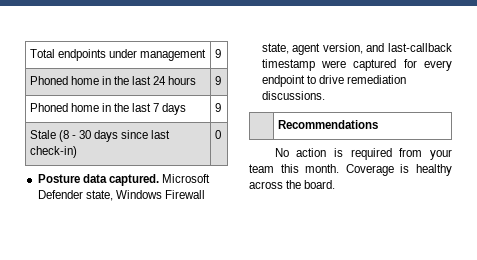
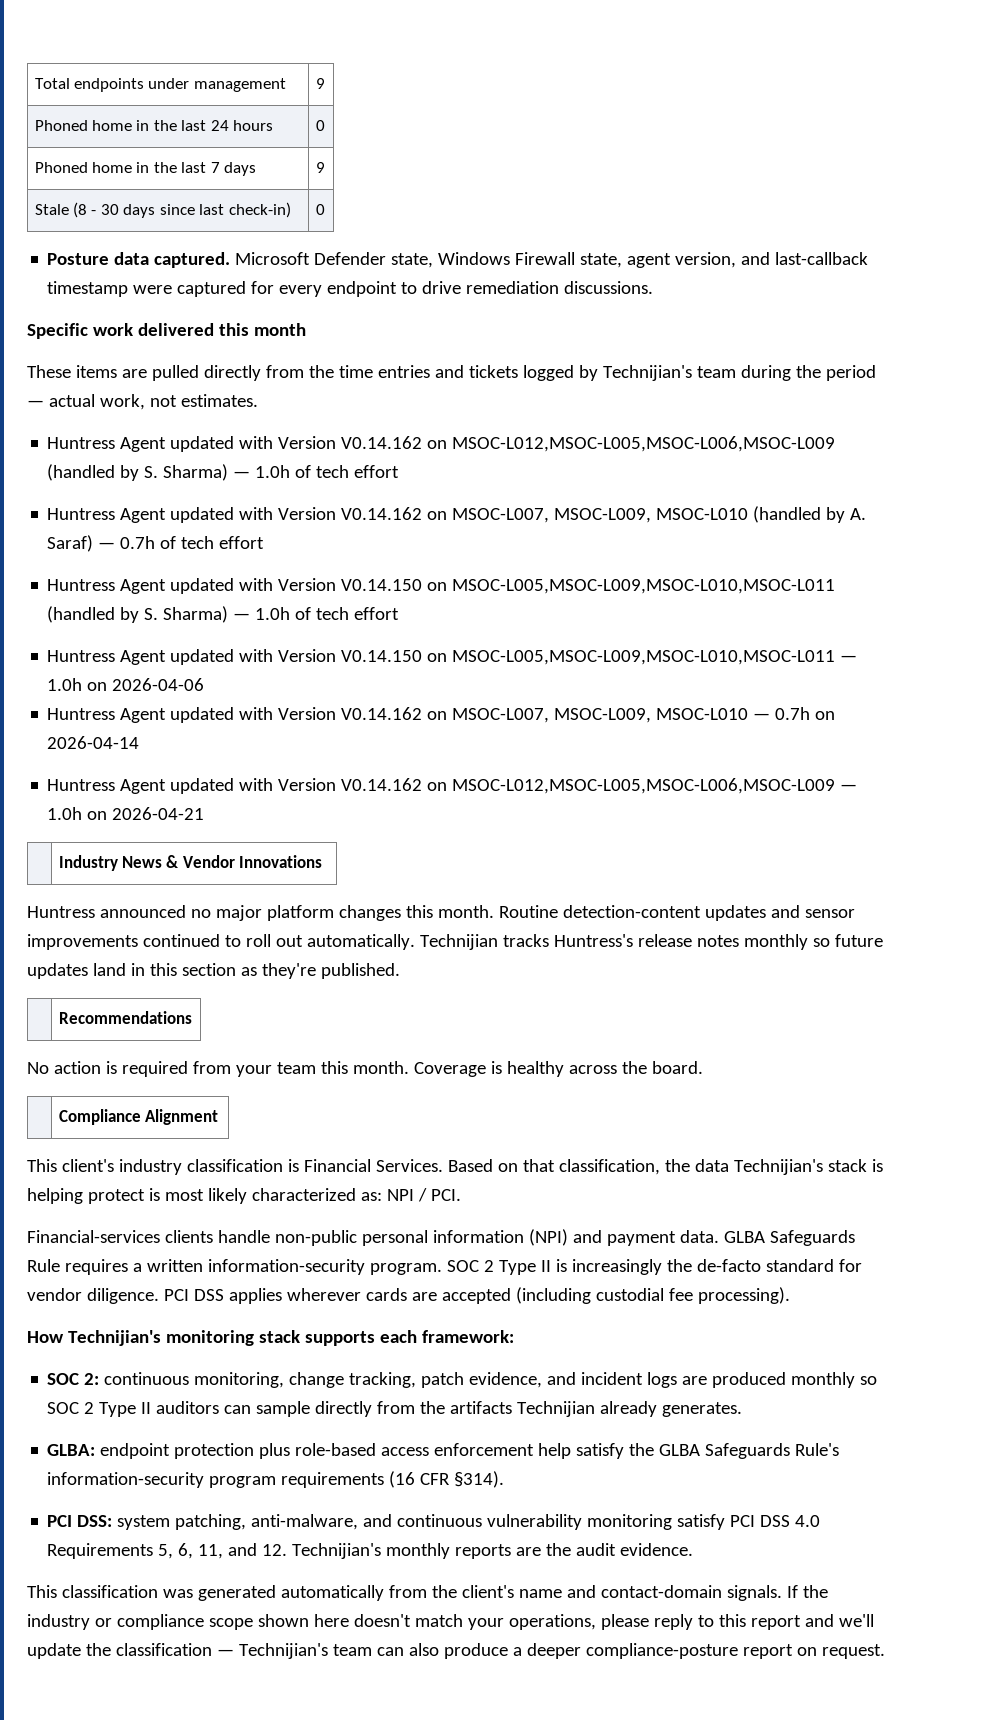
[214,76,221,85] 9 -> [315,120,325,131] 0
(325, 95) none -> [27,323,306,339] [27,365,876,381] [27,394,258,410] [47,436,836,452] [47,464,400,481] [47,506,867,523] [47,535,265,552] [47,578,836,594] [47,606,400,623] [47,649,858,665] [47,678,205,691] [47,707,836,723] [47,736,140,749] [47,778,858,794] [47,807,205,820] [58,855,323,871] [27,905,855,921] [27,934,883,950] [27,963,400,979] // Specific work delivered this month // These items are pulled directly from the time entries and tickets logged by Technijian's team during the period — actual work, not estimates. // Huntress Agent updated with Version V0.14.162 on MSOC-L012,MSOC-L005,MSOC-L006,MSOC-L009 (handled by S. Sharma) — 1.0h of tech effort // Huntress Agent updated with Version V0.14.162 on MSOC-L007, MSOC-L009, MSOC-L010 (handled by A. Saraf) — 0.7h of tech effort // Huntress Agent updated with Version V0.14.150 on MSOC-L005,MSOC-L009,MSOC-L010,MSOC-L011 (handled by S. Sharma) — 1.0h of tech effort // Huntress Agent updated with Version V0.14.150 on MSOC-L005,MSOC-L009,MSOC-L010,MSOC-L011 — 1.0h on 2026-04-06 // Huntress Agent updated with Version V0.14.162 on MSOC-L007, MSOC-L009, MSOC-L010 — 0.7h on 2026-04-14 // Huntress Agent updated with Version V0.14.162 on MSOC-L012,MSOC-L005,MSOC-L006,MSOC-L009 — 1.0h on 2026-04-21 // | Industry News & Vendor Innovations // Huntress announced no major platform changes this month. Routine detection-content updates and sensor improvements continued to roll out automatically. Technijian tracks Huntress's release notes monthly so future updates land in this section as they're published.
(336, 184) none -> [58,1109,218,1125] [27,1159,883,1175] [27,1188,461,1204] [27,1229,855,1246] [27,1259,862,1275] [27,1287,790,1304] [27,1330,514,1346] [47,1372,878,1388] [47,1401,743,1417] [47,1443,840,1459] [47,1471,505,1488] [47,1514,821,1530] [47,1543,694,1559] [27,1585,828,1601] [27,1614,874,1630] [27,1643,885,1659] // | Compliance Alignment // This client's industry classification is Financial Services. Based on that classification, the data Technijian's stack is helping protect is most likely characterized as: NPI / PCI. // Financial-services clients handle non-public personal information (NPI) and payment data. GLBA Safeguards Rule requires a written information-security program. SOC 2 Type II is increasingly the de-facto standard for vendor diligence. PCI DSS applies wherever cards are accepted (including custodial fee processing). // How Technijian's monitoring stack supports each framework: // SOC 2: continuous monitoring, change tracking, patch evidence, and incident logs are produced monthly so SOC 2 Type II auditors can sample directly from the artifacts Technijian already generates. // GLBA: endpoint protection plus role-based access enforcement help satisfy the GLBA Safeguards Rule's information-security program requirements (16 CFR §314). // PCI DSS: system patching, anti-malware, and continuous vulnerability monitoring satisfy PCI DSS 4.0 Requirements 5, 6, 11, and 12. Technijian's monthly reports are the audit evidence. // This classification was generated automatically from the client's name and contact-domain signals. If the industry or compliance scope shown here doesn't match your operations, please reply to this report and we'll update the classification — Technijian's team can also produce a deeper compliance-posture report on request.

